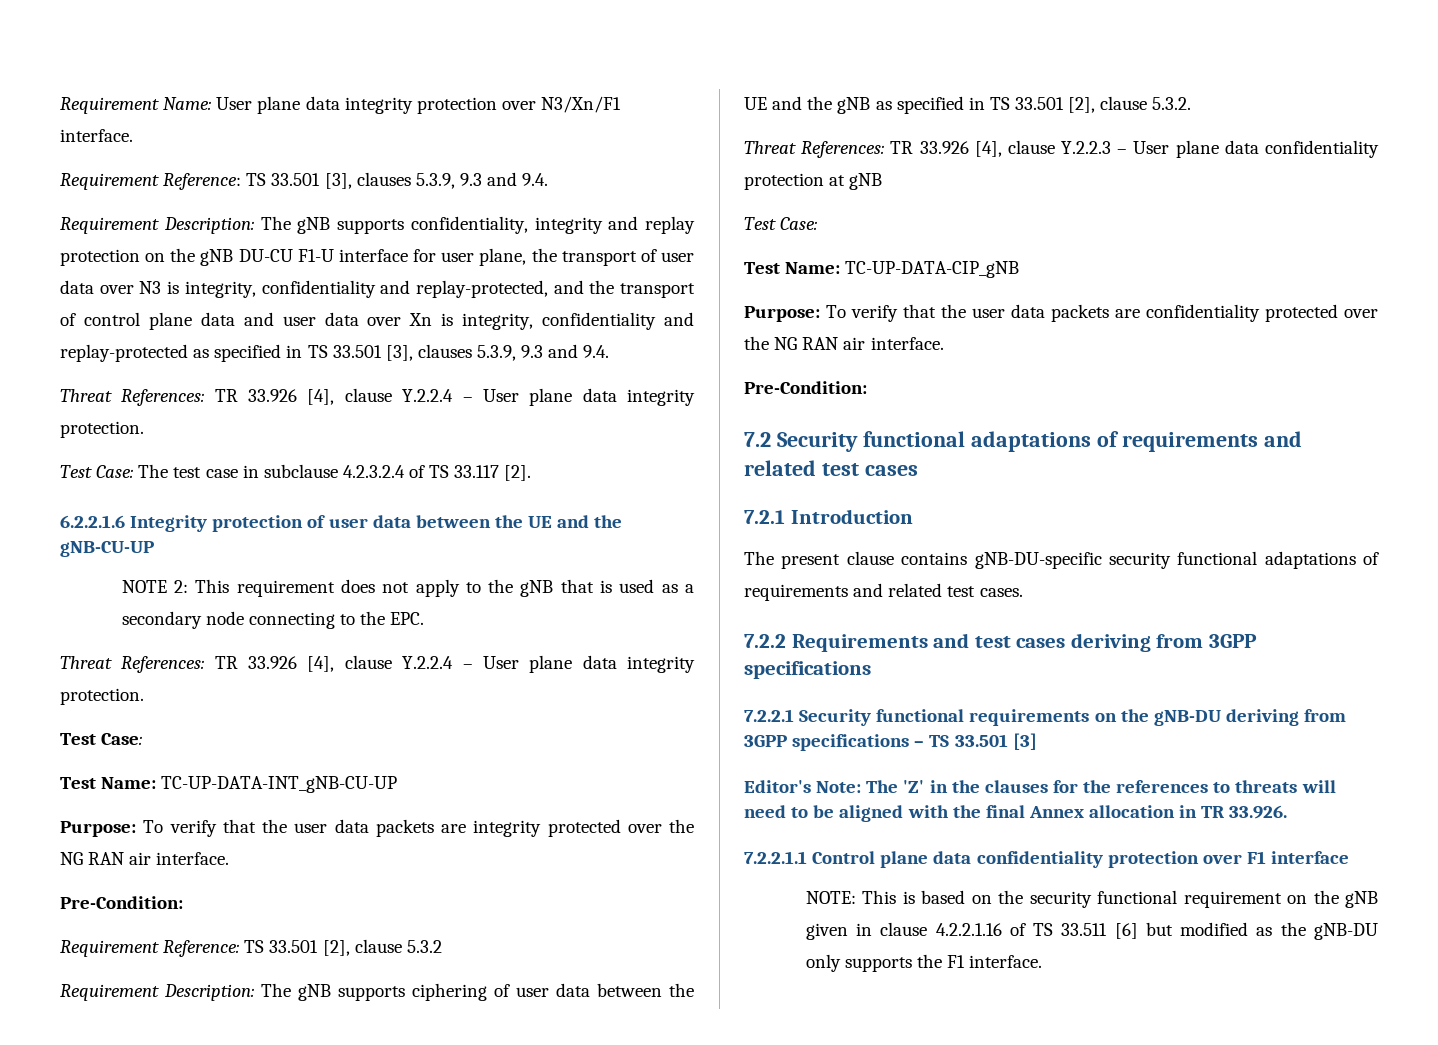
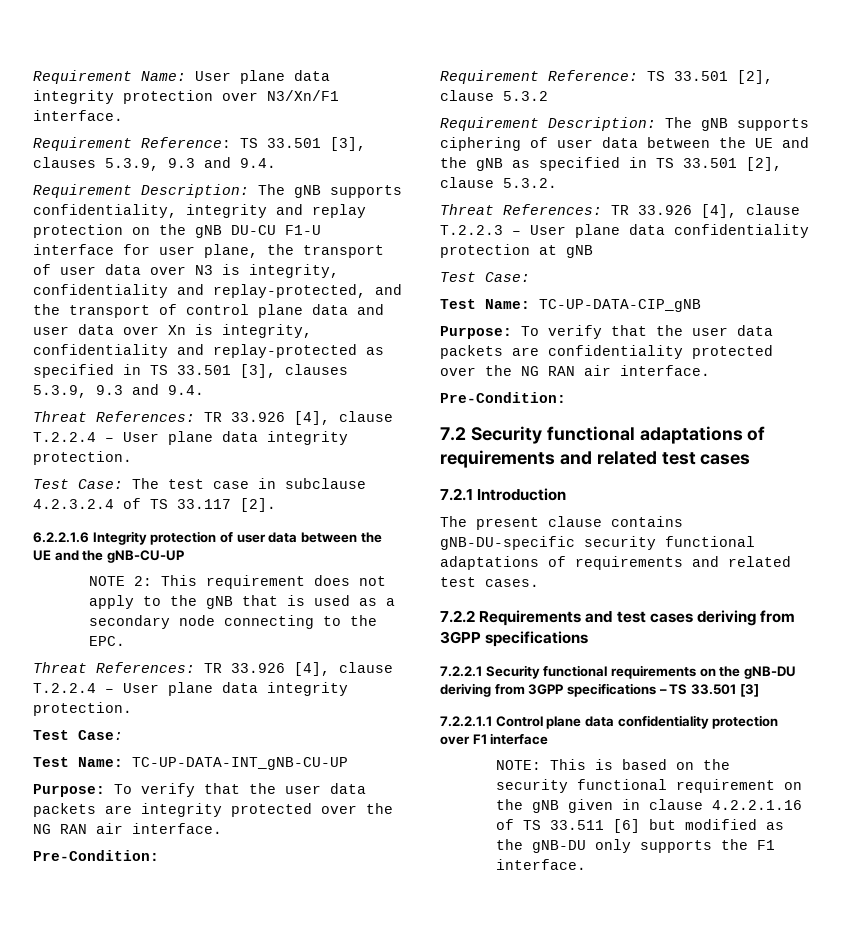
[402,389,454,402] Y.2.2.4 -> [33,432,96,442] T.2.2.4
[402,656,454,669] Y.2.2.4 -> [33,683,96,693] T.2.2.4
[1061,141,1112,154] Y.2.2.3 -> [440,225,503,235] T.2.2.3
[744,780,1336,793] [744,805,1288,822] // Editor's Note: The 'Z' in the clauses for the references to threats will need to be aligned with the final Annex allocation in TR 33.926. -> (759, 690) none

